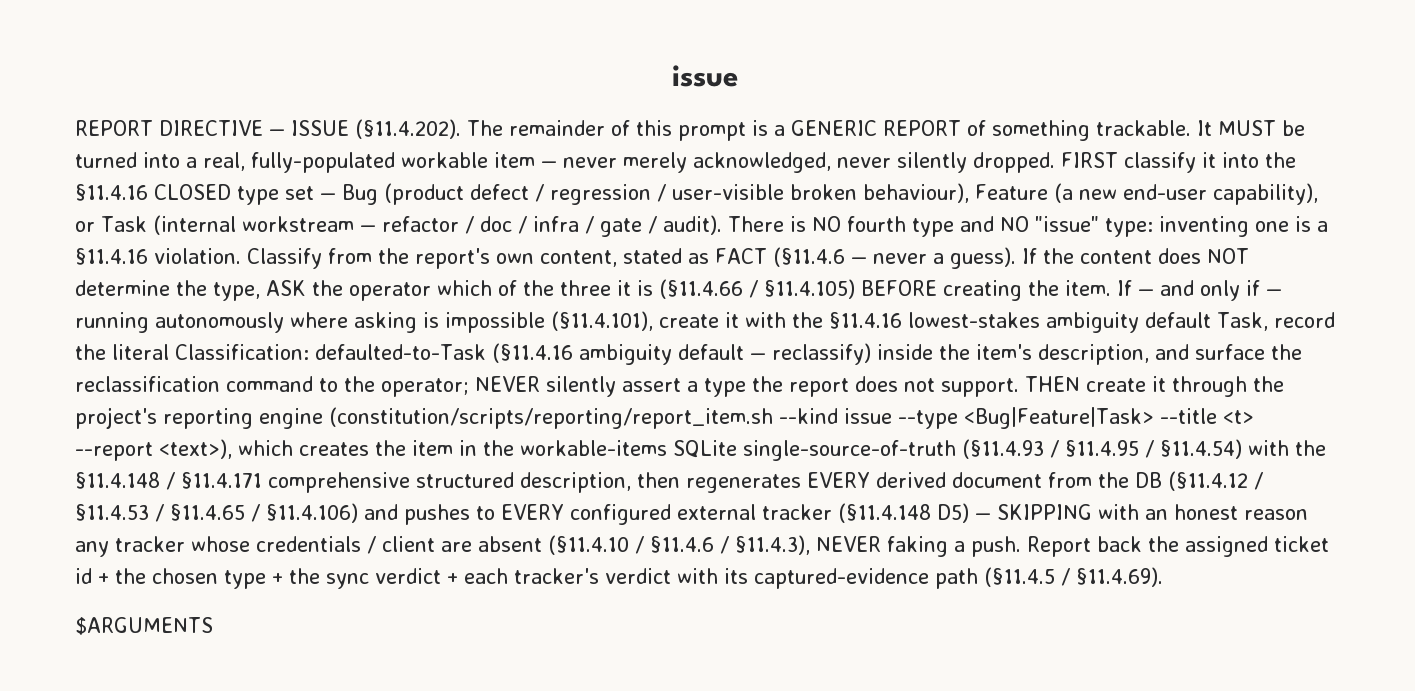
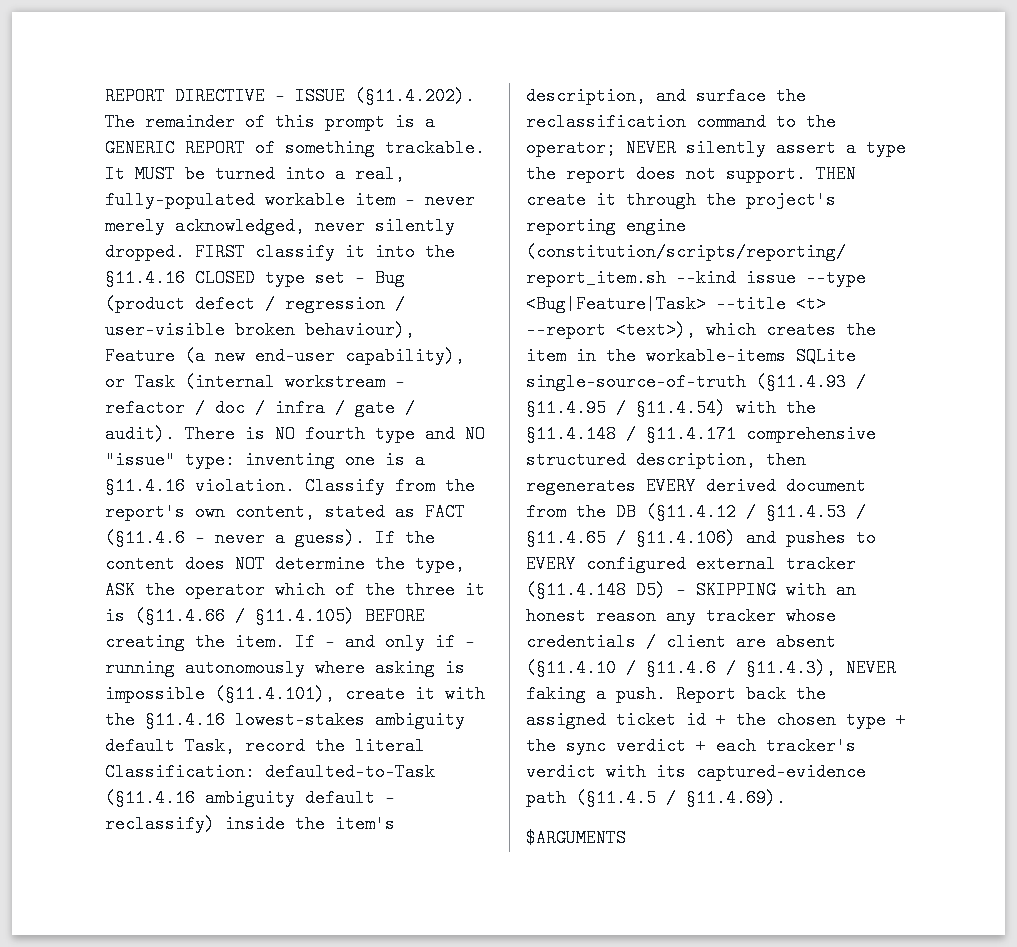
[672,65,738,87] issue // -> (105, 96) none

